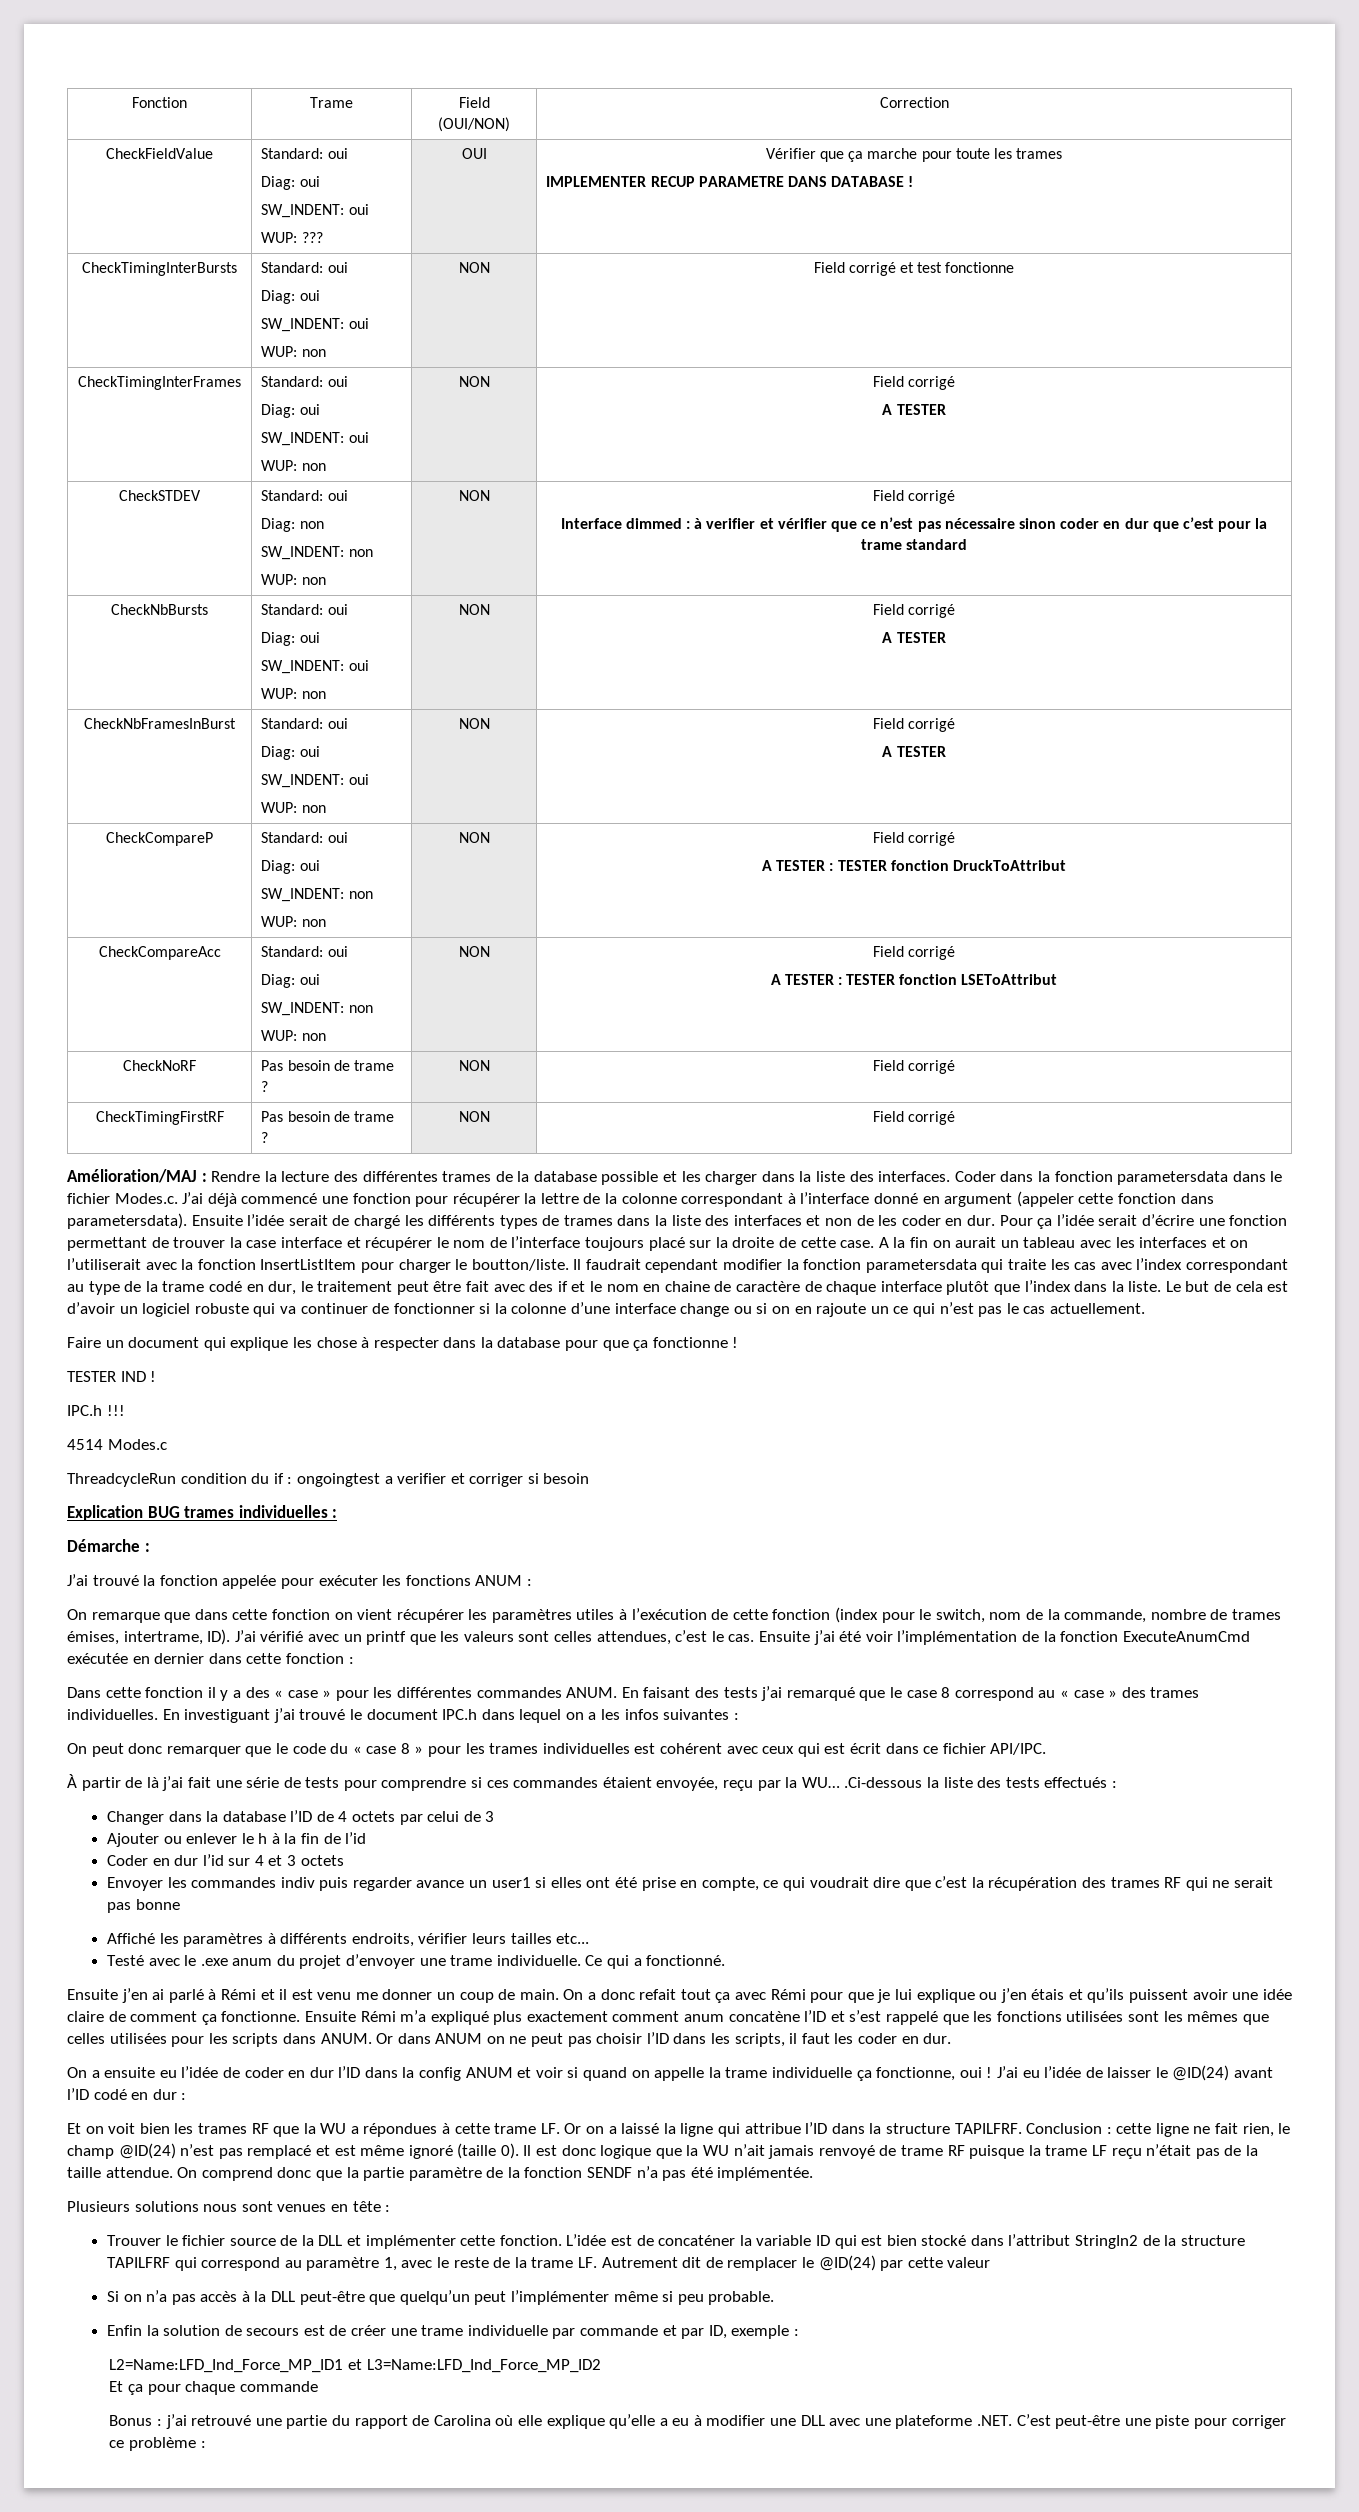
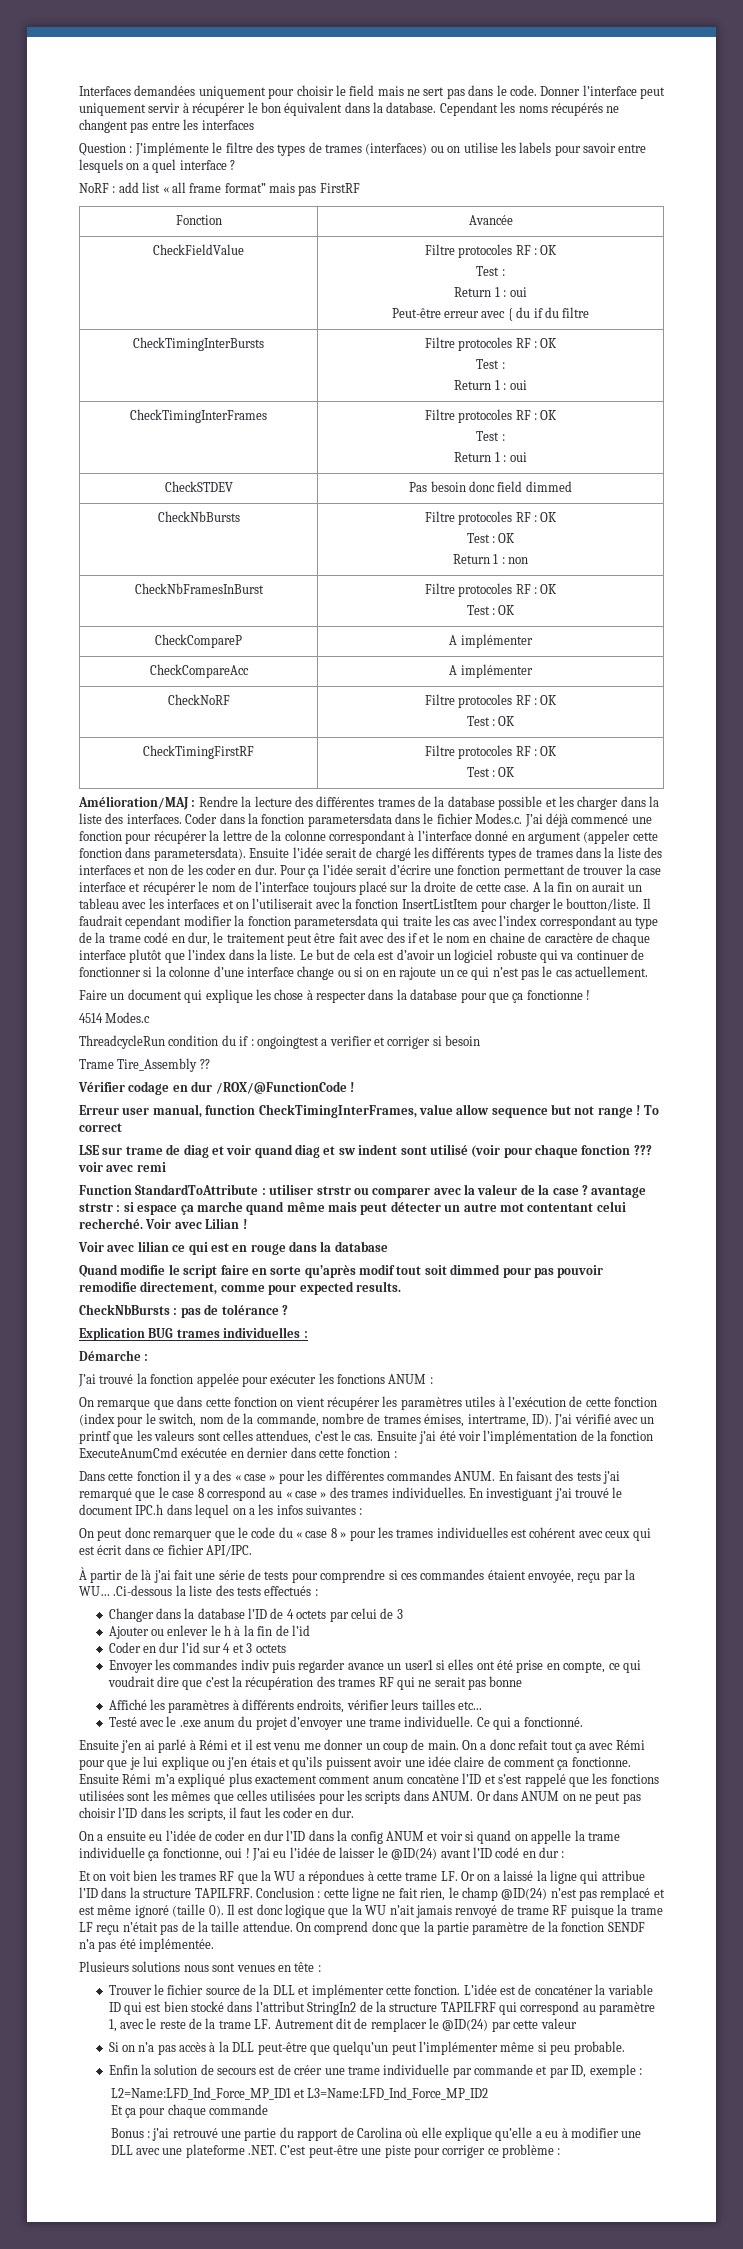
[132,97,187,108] [310,97,353,108] [458,97,490,108] [438,117,510,132] [879,97,949,108] [106,148,213,159] [261,148,348,159] [261,176,320,190] [261,204,369,218] [261,232,323,243] [461,148,487,159] [765,148,1063,162] [546,176,914,187] [82,262,237,276] [261,262,348,273] [261,290,320,304] [261,318,369,332] [261,346,326,357] [458,262,490,273] [813,262,1015,276] [78,376,241,390] [261,376,348,387] [261,404,320,418] [261,432,369,446] [261,460,326,471] [458,376,490,387] [872,376,956,390] [882,404,946,415] [119,490,201,501] [261,490,348,501] [261,518,324,532] [261,546,373,560] [261,574,326,585] [458,490,490,501] [872,490,956,504] [560,517,1268,532] [860,539,968,550] [111,604,208,615] [261,604,348,615] [261,632,320,646] [261,660,369,674] [261,688,326,699] [458,604,490,615] [872,604,956,618] [882,632,946,643] [84,718,236,729] [261,718,348,729] [261,746,320,760] [261,774,369,788] [261,802,326,813] [458,718,490,729] [872,718,956,732] [882,746,946,757] [106,832,213,846] [261,832,348,843] [261,860,320,874] [261,888,373,902] [261,916,326,927] [458,832,490,843] [872,832,956,846] [762,860,1066,871] [98,946,221,960] [261,946,348,957] [261,974,320,988] [261,1002,373,1016] [261,1030,326,1041] [458,946,490,957] [872,946,956,960] [770,974,1058,985] [123,1060,196,1071] [261,1060,394,1071] [261,1081,269,1092] [458,1060,490,1071] [872,1060,956,1074] [95,1111,224,1125] [261,1111,394,1122] [261,1132,269,1143] [458,1111,490,1122] [872,1111,956,1125] Fonction | Trame | Field (OUI/NON) | Correction // CheckFieldValue | Standard: oui // Diag: oui // SW_INDENT: oui // WUP: ??? | OUI | Vérifier que ça marche pour toute les trames // IMPLEMENTER RECUP PARAMETRE DANS DATABASE ! // CheckTimingInterBursts | Standard: oui // Diag: oui // SW_INDENT: oui // WUP: non | NON | Field corrigé et test fonctionne // CheckTimingInterFrames | Standard: oui // Diag: oui // SW_INDENT: oui // WUP: non | NON | Field corrigé // A TESTER // CheckSTDEV | Standard: oui // Diag: non // SW_INDENT: non // WUP: non | NON | Field corrigé // Interface dimmed : à verifier et vérifier que ce n’est pas nécessaire sinon coder en dur que c’est pour la trame standard // CheckNbBursts | Standard: oui // Diag: oui // SW_INDENT: oui // WUP: non | NON | Field corrigé // A TESTER // CheckNbFramesInBurst | Standard: oui // Diag: oui // SW_INDENT: oui // WUP: non | NON | Field corrigé // A TESTER // CheckCompareP | Standard: oui // Diag: oui // SW_INDENT: non // WUP: non | NON | Field corrigé // A TESTER : TESTER fonction DruckToAttribut // CheckCompareAcc | Standard: oui // Diag: oui // SW_INDENT: non // WUP: non | NON | Field corrigé // A TESTER : TESTER fonction LSEToAttribut // CheckNoRF | Pas besoin de trame ? | NON | Field corrigé // CheckTimingFirstRF | Pas besoin de trame ? | NON | Field corrigé -> [79,85,665,99] [79,102,620,116] [79,119,254,133] [79,142,647,156] [79,159,235,173] [79,182,360,196] [175,215,222,225] [468,215,513,225] [153,244,244,255] [424,244,558,258] [476,266,505,276] [454,287,527,297] [391,307,590,321] [133,337,264,351] [424,337,558,351] [476,359,505,369] [454,380,527,390] [130,409,267,423] [424,409,558,423] [476,431,505,441] [454,452,527,462] [164,481,233,492] [409,481,572,492] [157,511,240,522] [424,511,558,525] [466,533,516,543] [452,554,529,564] [134,583,264,594] [424,583,558,597] [466,605,516,615] [155,634,242,648] [449,634,533,648] [149,664,249,678] [449,664,533,678] [167,694,230,705] [424,694,558,708] [466,716,516,726] [143,745,254,759] [424,745,558,759] [466,767,516,777] Interfaces demandées uniquement pour choisir le field mais ne sert pas dans le code. Donner l’interface peut uniquement servir à récupérer le bon équivalent dans la database. Cependant les noms récupérés ne changent pas entre les interfaces // Question : J’implémente le filtre des types de trames (interfaces) ou on utilise les labels pour savoir entre lesquels on a quel interface ? // NoRF : add list « all frame format” mais pas FirstRF // Fonction | Avancée // CheckFieldValue | Filtre protocoles RF : OK // Test : // Return 1 : oui // Peut-être erreur avec { du if du filtre // CheckTimingInterBursts | Filtre protocoles RF : OK // Test : // Return 1 : oui // CheckTimingInterFrames | Filtre protocoles RF : OK // Test : // Return 1 : oui // CheckSTDEV | Pas besoin donc field dimmed // CheckNbBursts | Filtre protocoles RF : OK // Test : OK // Return 1 : non // CheckNbFramesInBurst | Filtre protocoles RF : OK // Test : OK // CheckCompareP | A implémenter // CheckCompareAcc | A implémenter // CheckNoRF | Filtre protocoles RF : OK // Test : OK // CheckTimingFirstRF | Filtre protocoles RF : OK // Test : OK
[67,1371,157,1382] [67,1405,125,1416] // TESTER IND ! // IPC.h !!! -> (590, 995) none
(590, 1478) none -> [79,1058,210,1072] [78,1081,354,1095] [79,1104,659,1118] [79,1123,122,1132] [79,1144,652,1158] [78,1162,166,1172] [79,1184,647,1198] [79,1201,626,1215] [79,1218,247,1229] [78,1241,388,1255] [79,1264,604,1278] [79,1281,401,1295] [79,1304,288,1318] // Trame Tire_Assembly ?? // Vérifier codage en dur /ROX/@FunctionCode ! // Erreur user manual, function CheckTimingInterFrames, value allow sequence but not range ! To correct // LSE sur trame de diag et voir quand diag et sw indent sont utilisé (voir pour chaque fonction ??? voir avec remi // Function StandardToAttribute : utiliser strstr ou comparer avec la valeur de la case ? avantage strstr : si espace ça marche quand même mais peut détecter un autre mot contentant celui recherché. Voir avec Lilian ! // Voir avec lilian ce qui est en rouge dans la database // Quand modifie le script faire en sorte qu’après modif tout soit dimmed pour pas pouvoir remodifie directement, comme pour expected results. // CheckNbBursts : pas de tolérance ?

